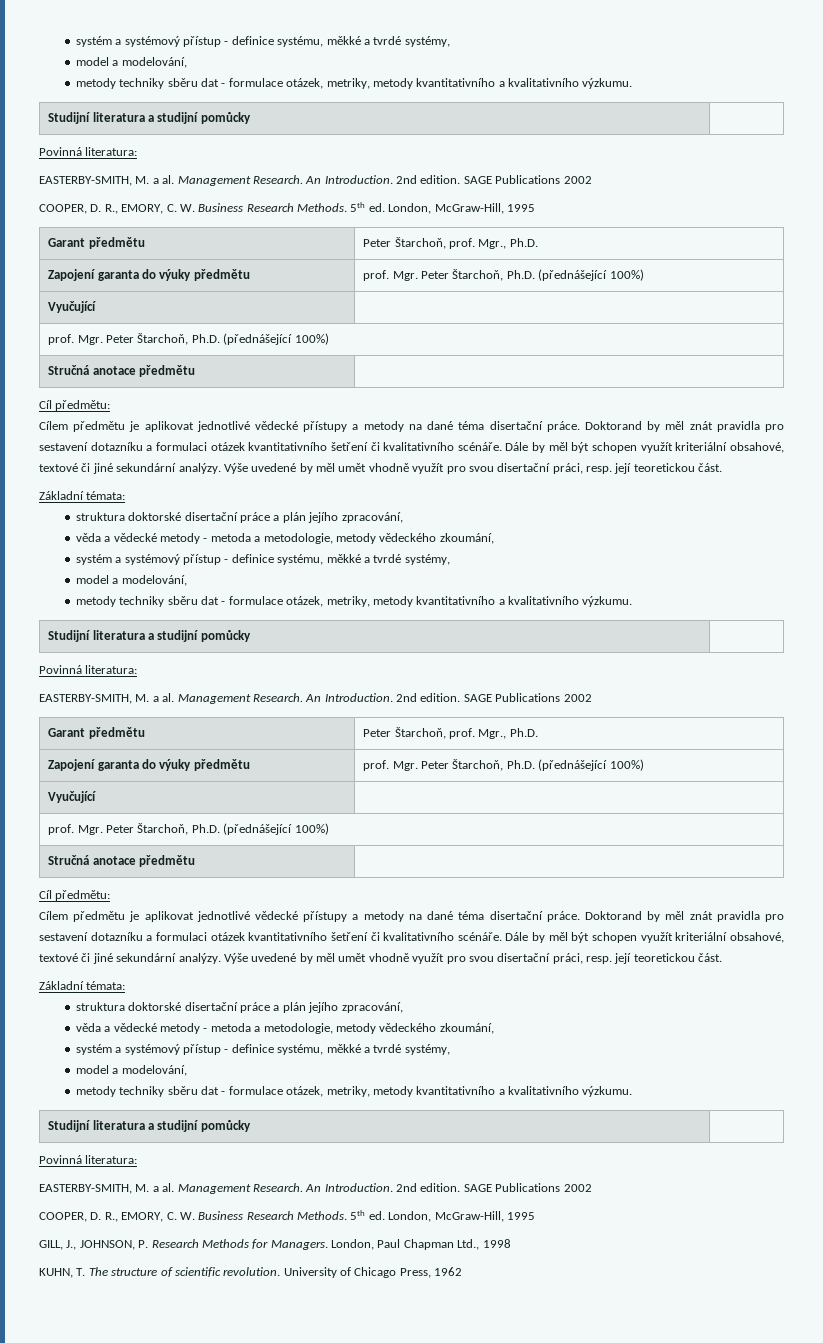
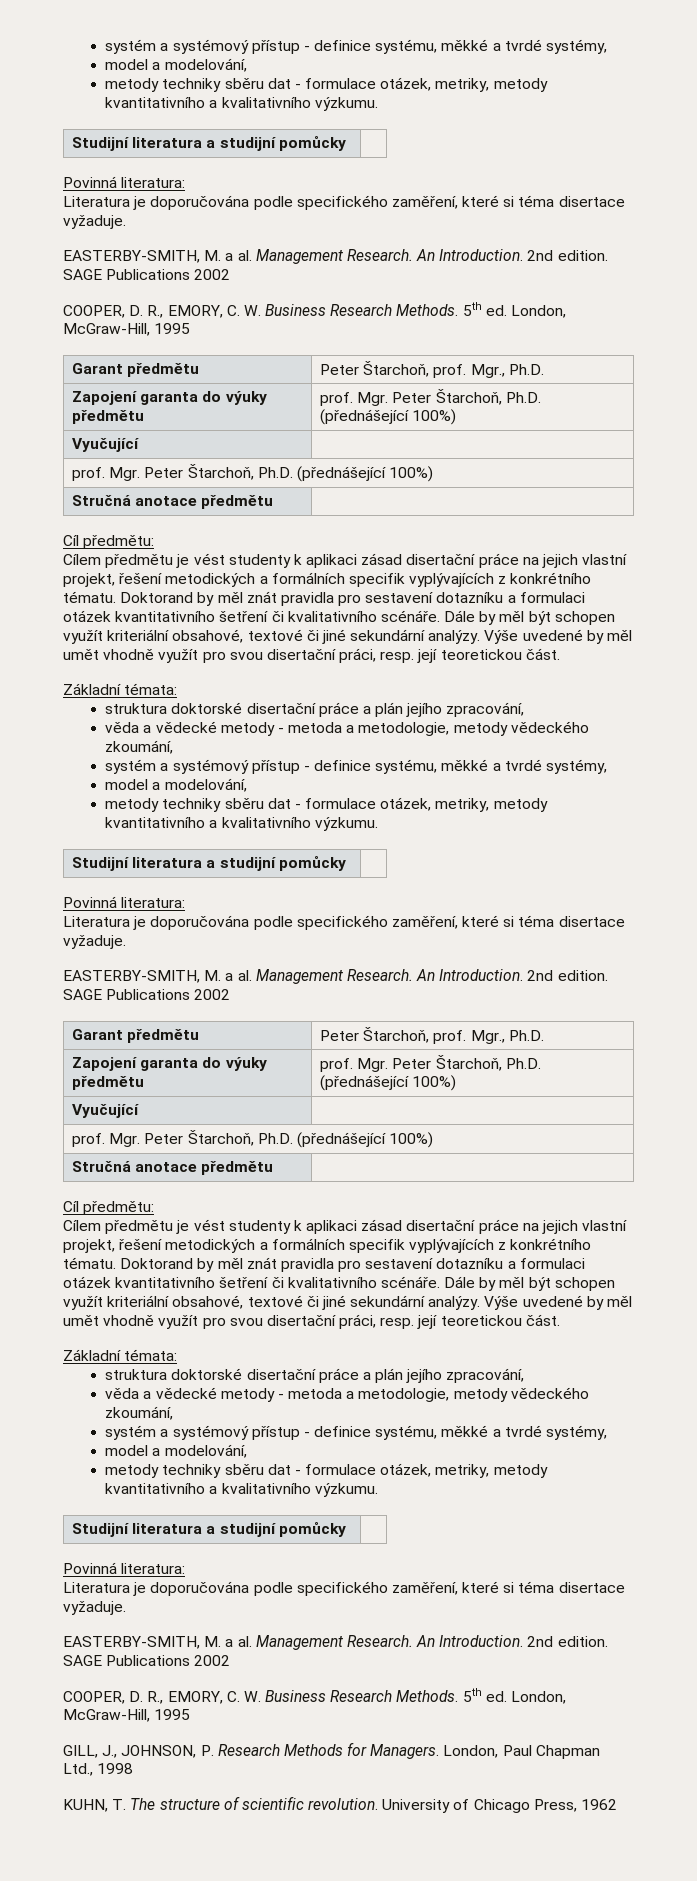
(138, 151) none -> [63,195,625,210] [63,215,126,229] // Literatura je doporučována podle specifického zaměření, které si téma disertace vyžaduje.
[144,421,580,432] aplikovat jednotlivé vědecké přístupy a metody na dané téma disertační práce. -> [193,553,628,568] [63,572,592,587] [63,591,116,603] vést studenty k aplikaci zásad disertační práce na jejich vlastní projekt, řešení metodických a formálních specifik vyplývajících z konkrétního tématu.
(138, 669) none -> [63,915,625,930] [63,935,126,949] // Literatura je doporučována podle specifického zaměření, které si téma disertace vyžaduje.
[144,911,580,922] aplikovat jednotlivé vědecké přístupy a metody na dané téma disertační práce. -> [193,1219,628,1234] [63,1238,592,1253] [63,1257,116,1269] vést studenty k aplikaci zásad disertační práce na jejich vlastní projekt, řešení metodických a formálních specifik vyplývajících z konkrétního tématu.
(138, 1159) none -> [63,1581,625,1596] [63,1601,126,1615] // Literatura je doporučována podle specifického zaměření, které si téma disertace vyžaduje.

